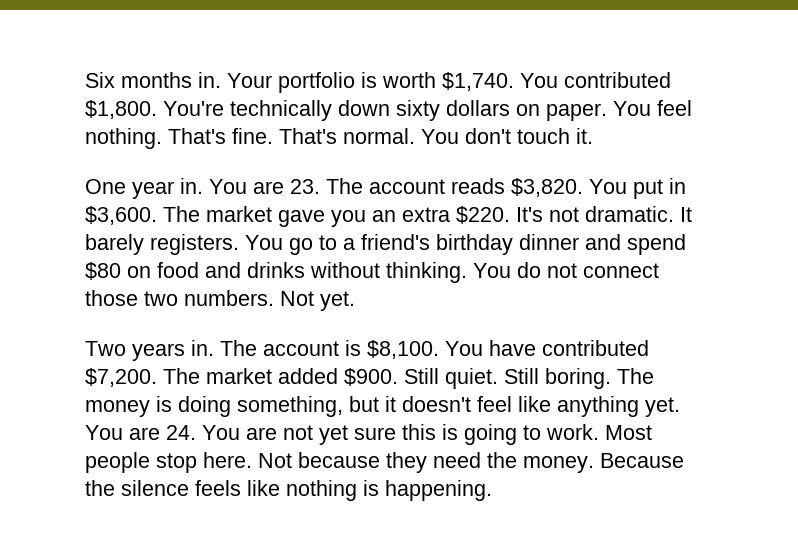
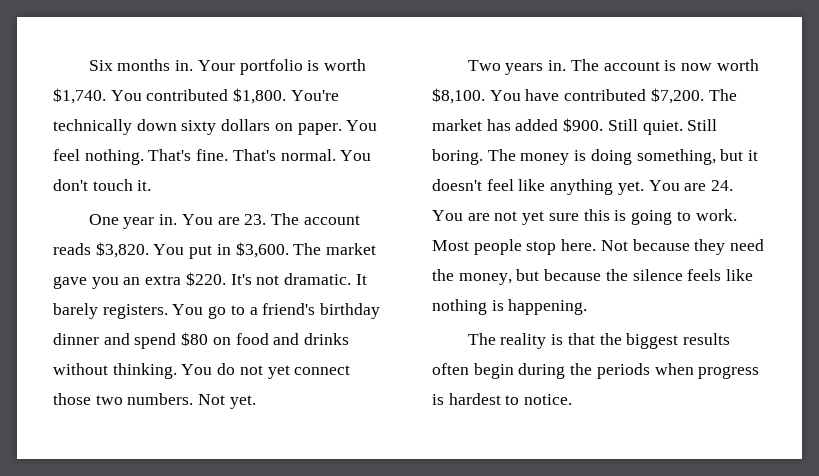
(577, 270) none -> [267,365,290,379] yet
(361, 348) none -> [681,59,759,71] now worth
(272, 376) none -> [486,119,511,131] has
[523,453,684,473] money. Because -> [458,269,602,285] money, but because
(492, 490) none -> [467,333,731,349] [432,363,760,379] [432,393,573,405] // The reality is that the biggest results often begin during the periods when progress is hardest to notice.

